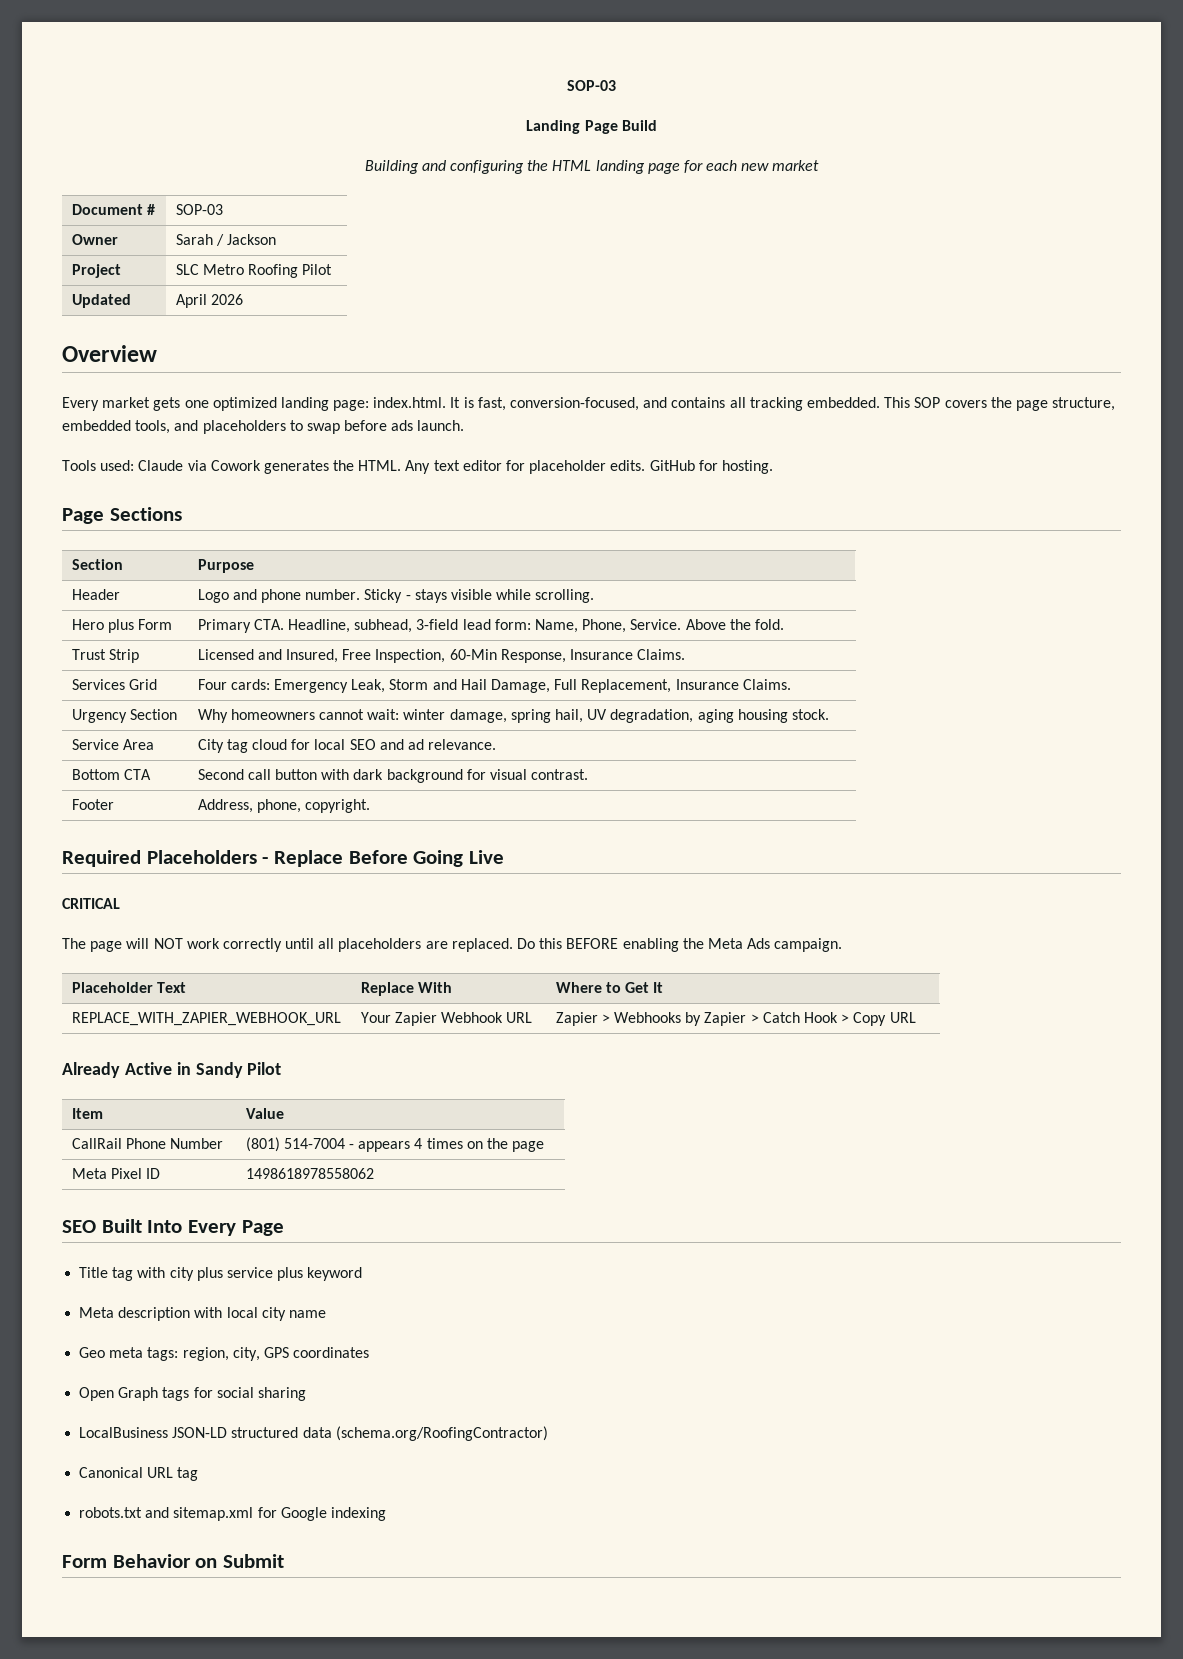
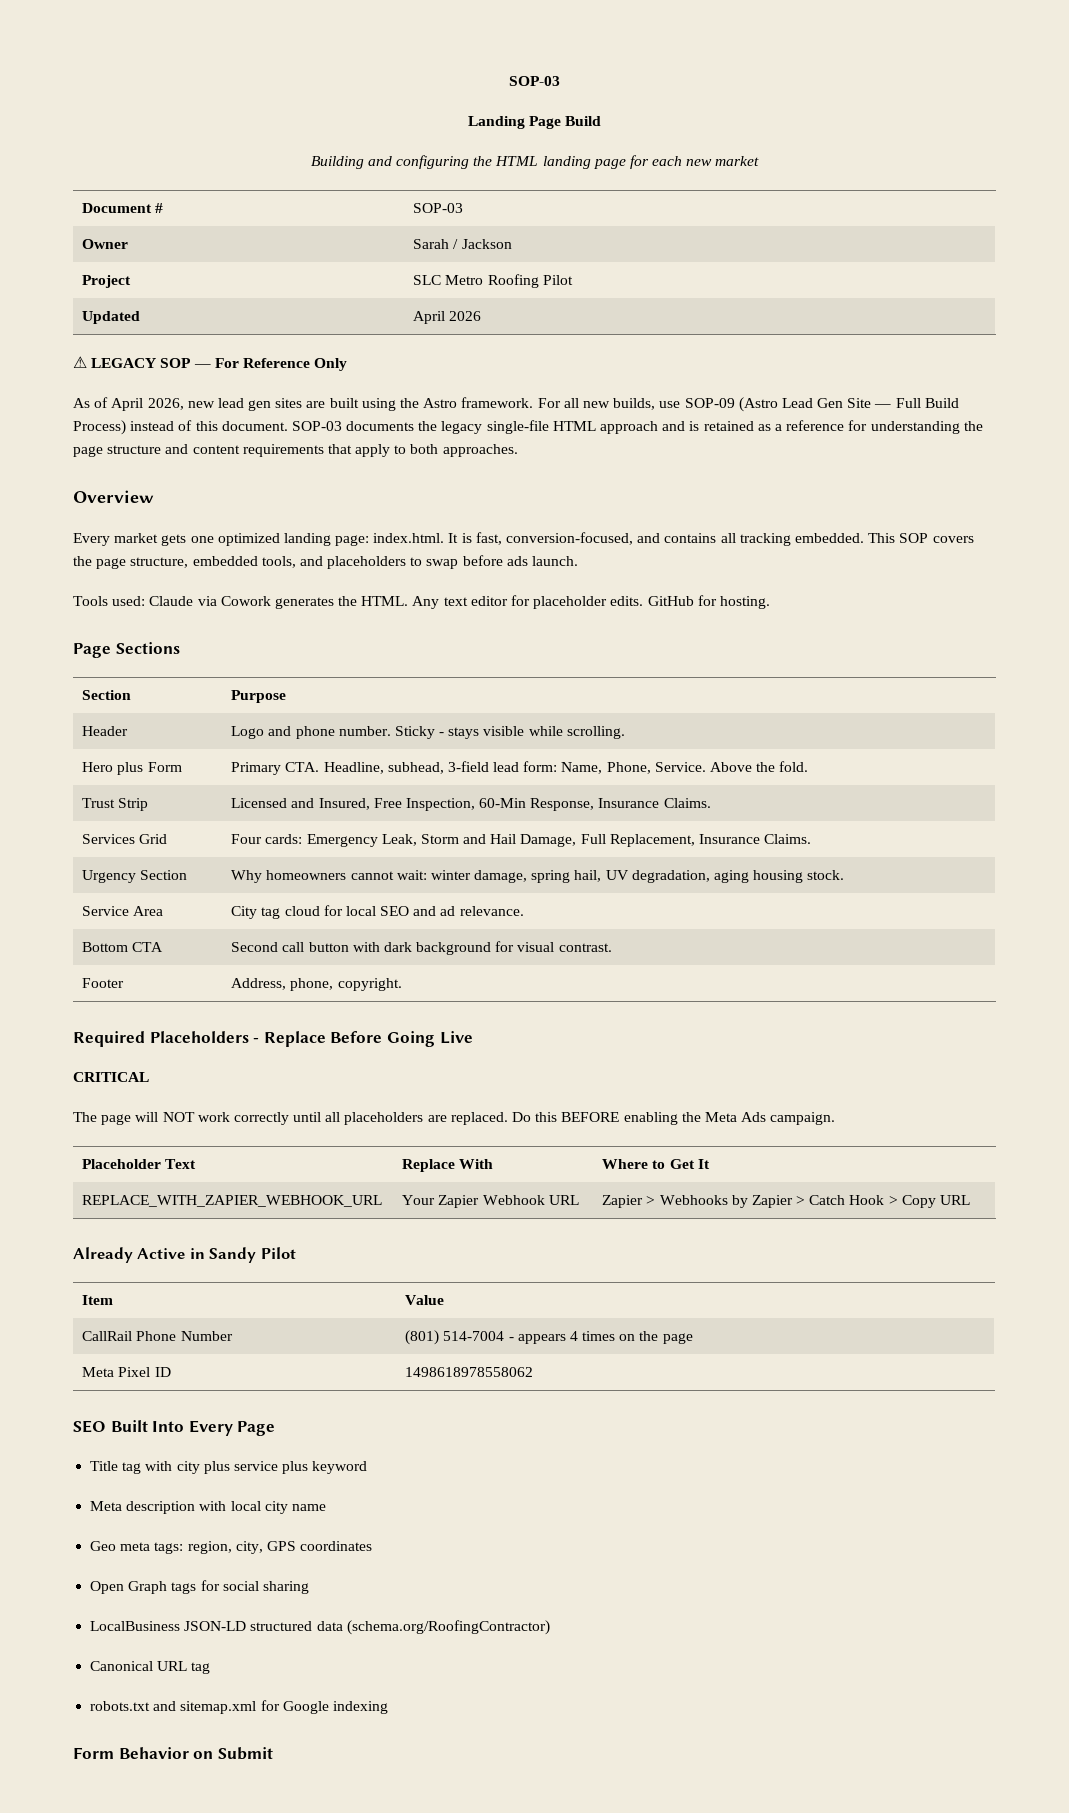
(243, 299) none -> [73,356,348,371] [73,397,959,412] [73,420,983,435] [73,444,518,457] // ⚠ LEGACY SOP — For Reference Only // As of April 2026, new lead gen sites are built using the Astro framework. For all new builds, use SOP-09 (Astro Lead Gen Site — Full Build Process) instead of this document. SOP-03 documents the legacy single-file HTML approach and is retained as a reference for understanding the page structure and content requirements that apply to both approaches.

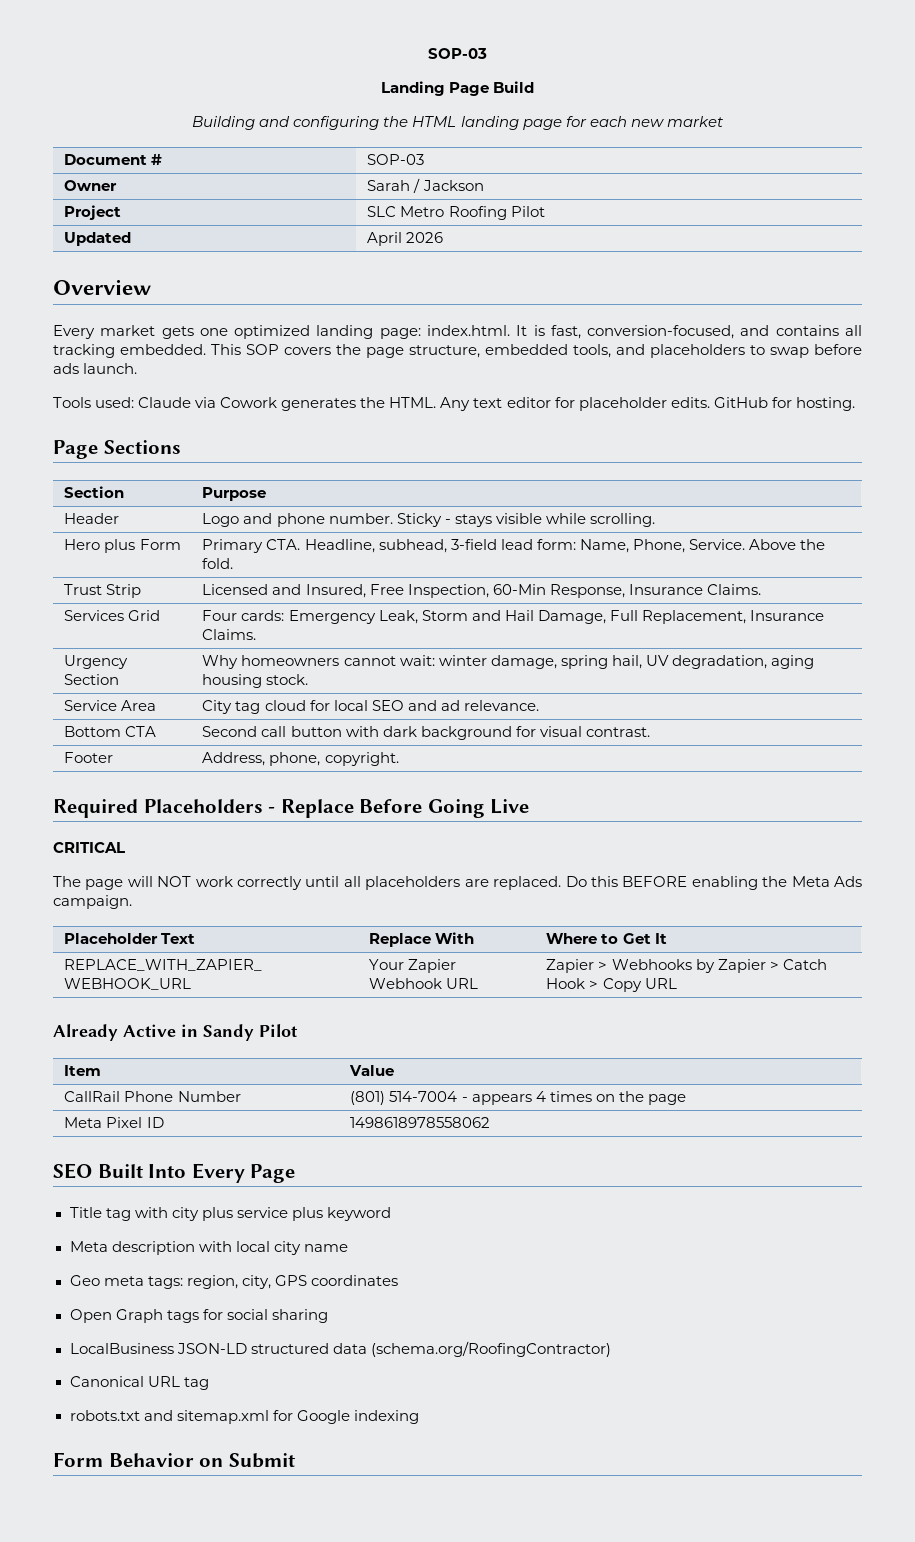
[73,356,348,371] [73,397,959,412] [73,420,983,435] [73,444,518,457] // ⚠ LEGACY SOP — For Reference Only // As of April 2026, new lead gen sites are built using the Astro framework. For all new builds, use SOP-09 (Astro Lead Gen Site — Full Build Process) instead of this document. SOP-03 documents the legacy single-file HTML approach and is retained as a reference for understanding the page structure and content requirements that apply to both approaches. -> (444, 237) none

